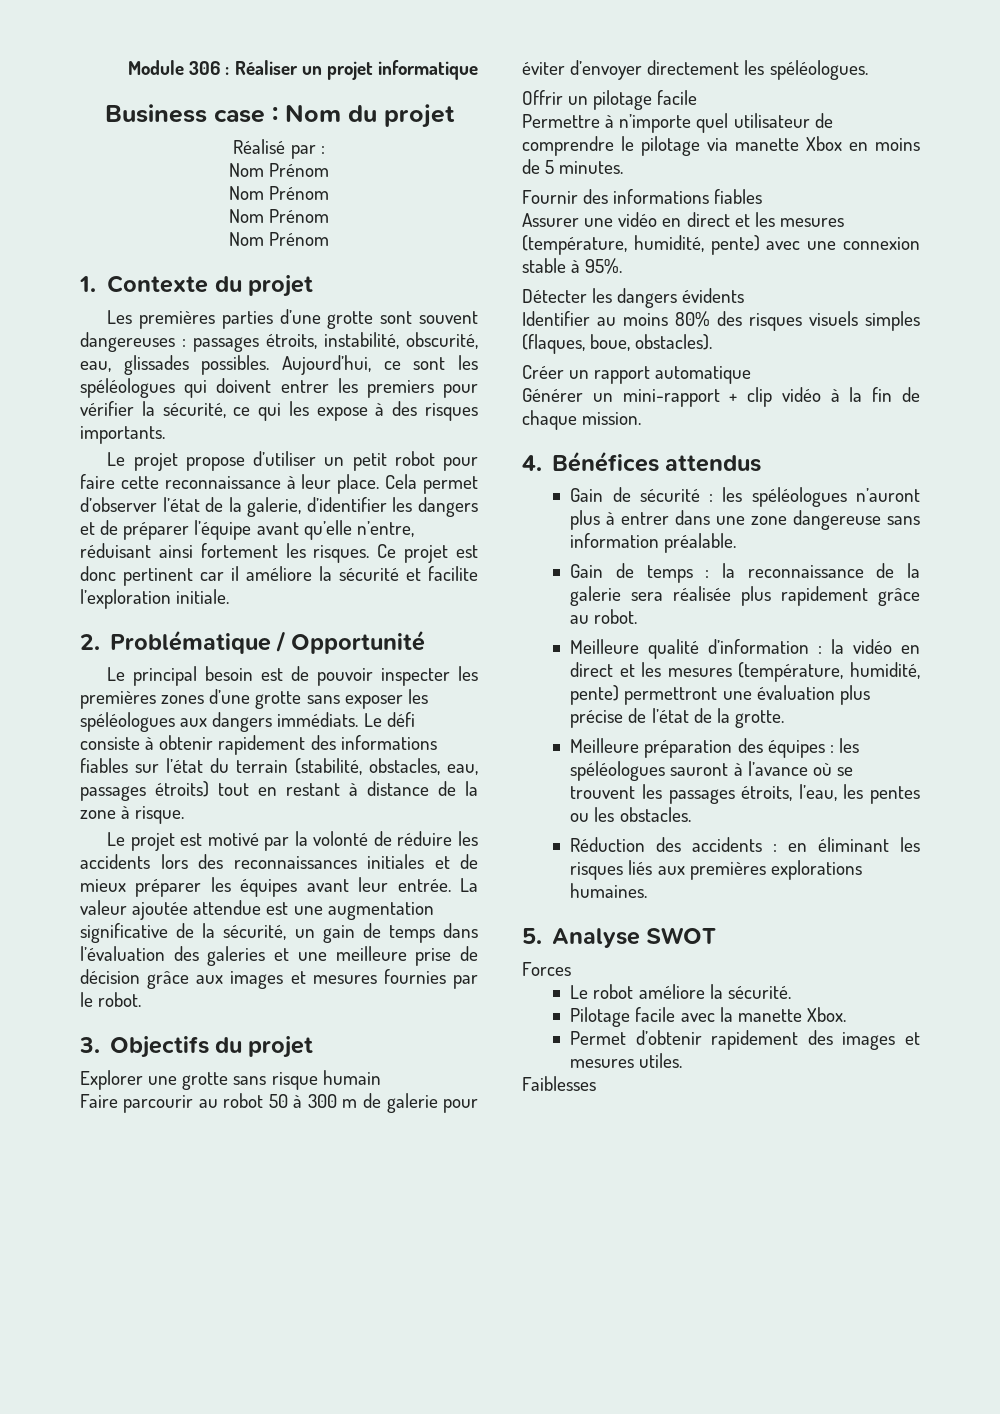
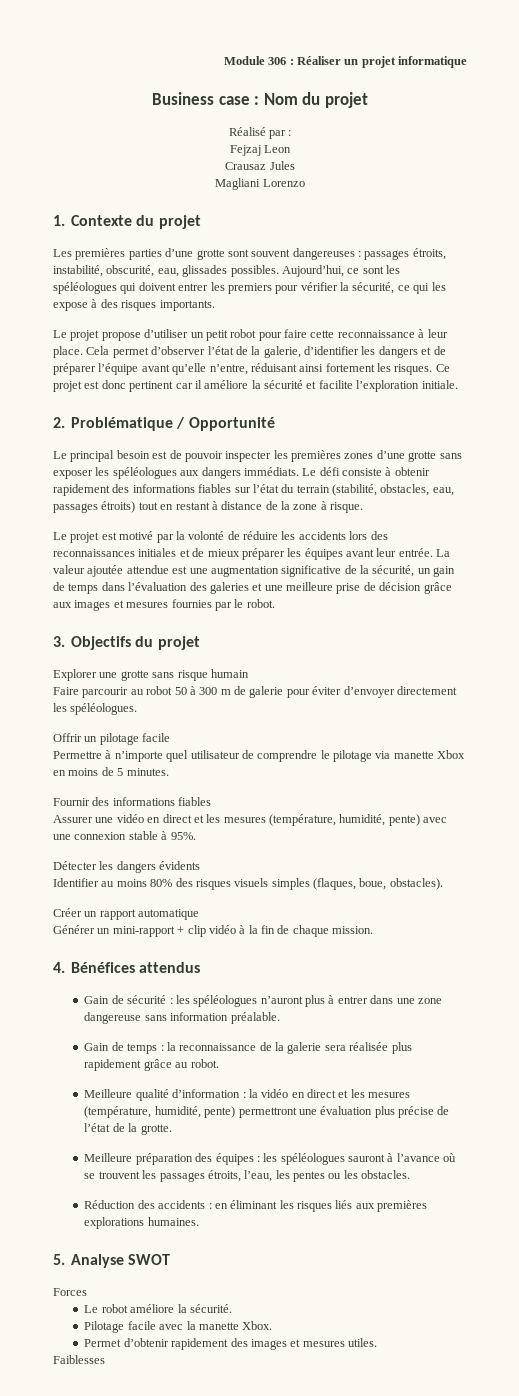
[228,163,330,177] [228,186,330,200] [228,209,330,223] [228,232,330,246] Nom Prénom // Nom Prénom // Nom Prénom // Nom Prénom -> [229,145,292,156] [225,161,295,170] [215,178,305,190] Fejzaj Leon // Crausaz Jules // Magliani Lorenzo

